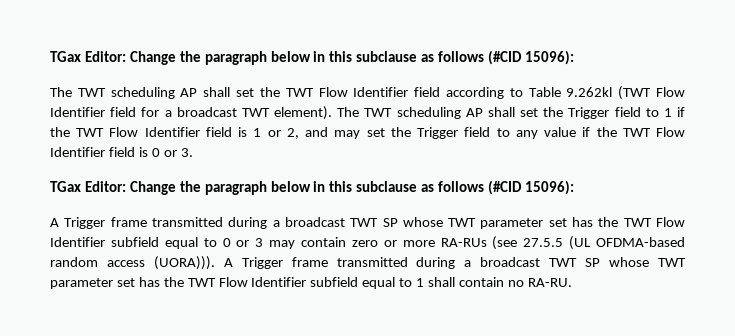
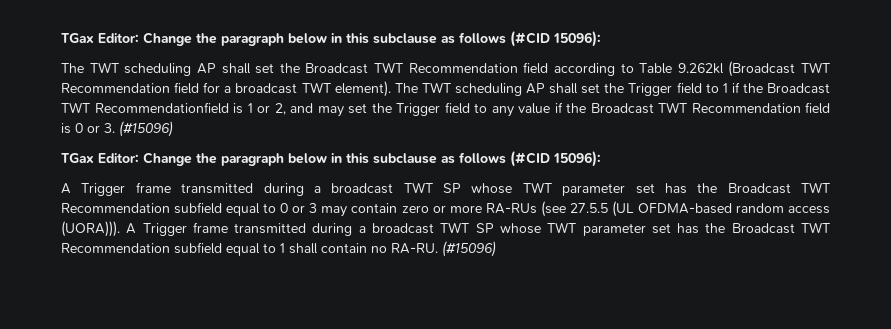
[285,87,409,97] TWT Flow Identifier -> [305,62,518,74] Broadcast TWT Recommendation
[618,86,685,100] [50,107,105,117] (TWT Flow Identifier -> [728,61,830,77] [61,83,170,93] (Broadcast TWT Recommendation
[76,127,232,137] TWT Flow Identifier field -> [767,83,831,94] [61,102,229,114] Broadcast TWT Recommendationfield
[622,127,685,137] [50,147,105,157] TWT Flow Identifier -> [590,102,801,114] Broadcast TWT Recommendation
(193, 152) none -> [119,121,173,137] (#15096)
[623,217,685,227] [50,237,105,247] TWT Flow Identifier -> [727,182,830,194] [61,203,170,213] Broadcast TWT Recommendation
[187,277,307,287] TWT Flow Identifier -> [731,222,830,234] [61,243,170,253] Broadcast TWT Recommendation
(572, 282) none -> [442,241,496,257] (#15096)

